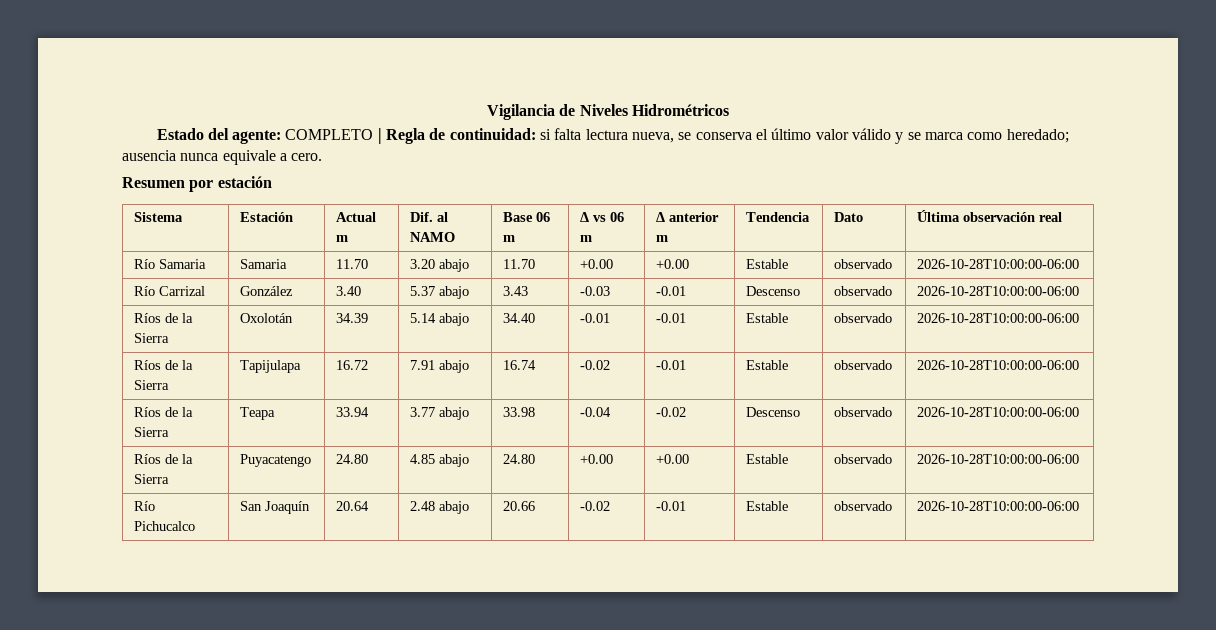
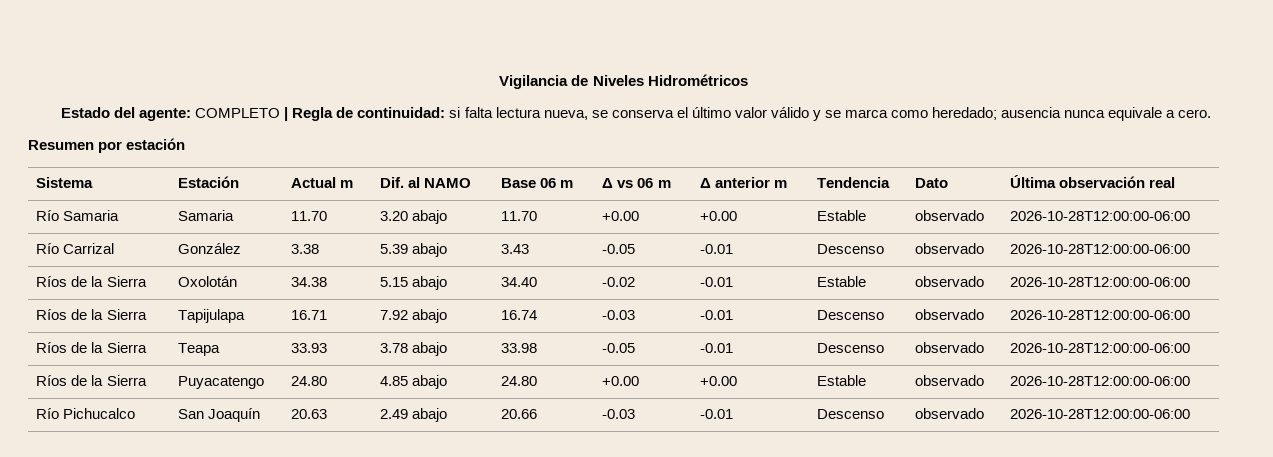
[917,259,1080,269] 2026-10-28T10:00:00-06:00 -> [1010,211,1191,221] 2026-10-28T12:00:00-06:00
[336,286,362,296] [410,286,436,296] 3.40 | 5.37 -> [291,244,320,254] [380,244,409,254] 3.38 | 5.39
[580,286,611,296] [656,286,687,296] [746,286,801,296] [834,286,893,296] [917,286,1080,296] [134,313,194,323] [134,333,170,343] [240,313,294,323] [336,313,369,323] [410,313,470,326] [503,313,536,323] [580,313,611,323] [656,313,687,323] [746,313,789,323] [834,313,893,323] [917,313,1080,323] [134,360,194,370] [134,380,170,390] [240,360,302,373] [336,360,369,370] [410,360,470,373] [503,360,537,370] [580,360,611,370] [656,360,687,370] [746,360,789,370] [834,360,893,370] [917,360,1080,370] -0.03 | -0.01 | Descenso | observado | 2026-10-28T10:00:00-06:00 // Ríos de la Sierra | Oxolotán | 34.39 | 5.14 abajo | 34.40 | -0.01 | -0.01 | Estable | observado | 2026-10-28T10:00:00-06:00 // Ríos de la Sierra | Tapijulapa | 16.72 | 7.91 abajo | 16.74 | -0.02 | -0.01 | Estable | observado | 2026-10-28T10:00:00-06:00 -> [602,244,636,254] [700,244,734,254] [817,244,885,254] [915,243,985,254] [1010,244,1191,254] [36,276,147,287] [178,276,238,287] [291,277,328,287] [380,276,448,290] [501,277,538,287] [602,277,636,287] [700,277,734,287] [817,276,867,287] [915,276,985,287] [1010,277,1191,287] [36,309,147,320] [178,309,246,323] [291,310,328,320] [380,309,448,323] [501,310,538,320] [602,310,636,320] [700,310,734,320] [817,310,885,320] [915,309,985,320] [1010,310,1191,320] -0.05 | -0.01 | Descenso | observado | 2026-10-28T12:00:00-06:00 // Ríos de la Sierra | Oxolotán | 34.38 | 5.15 abajo | 34.40 | -0.02 | -0.01 | Estable | observado | 2026-10-28T12:00:00-06:00 // Ríos de la Sierra | Tapijulapa | 16.71 | 7.92 abajo | 16.74 | -0.03 | -0.01 | Descenso | observado | 2026-10-28T12:00:00-06:00
[336,407,370,417] [410,407,436,417] 33.94 | 3.77 -> [291,343,328,353] [380,343,409,353] 33.93 | 3.78
[580,407,612,417] [656,407,687,417] [746,407,801,417] [834,407,893,417] [917,407,1080,417] -0.04 | -0.02 | Descenso | observado | 2026-10-28T10:00:00-06:00 -> [602,343,636,353] [700,343,734,353] [817,343,885,353] [915,342,985,353] [1010,343,1191,353] -0.05 | -0.01 | Descenso | observado | 2026-10-28T12:00:00-06:00
[917,454,1080,464] 2026-10-28T10:00:00-06:00 -> [1010,376,1191,386] 2026-10-28T12:00:00-06:00
[336,501,370,511] [410,501,436,511] 20.64 | 2.48 -> [291,409,328,419] [380,409,409,419] 20.63 | 2.49
[580,501,611,511] [656,501,687,511] [746,501,789,511] [834,501,893,511] [917,501,1080,511] -0.02 | -0.01 | Estable | observado | 2026-10-28T10:00:00-06:00 -> [602,409,636,419] [700,409,734,419] [817,409,885,419] [915,408,985,419] [1010,409,1191,419] -0.03 | -0.01 | Descenso | observado | 2026-10-28T12:00:00-06:00

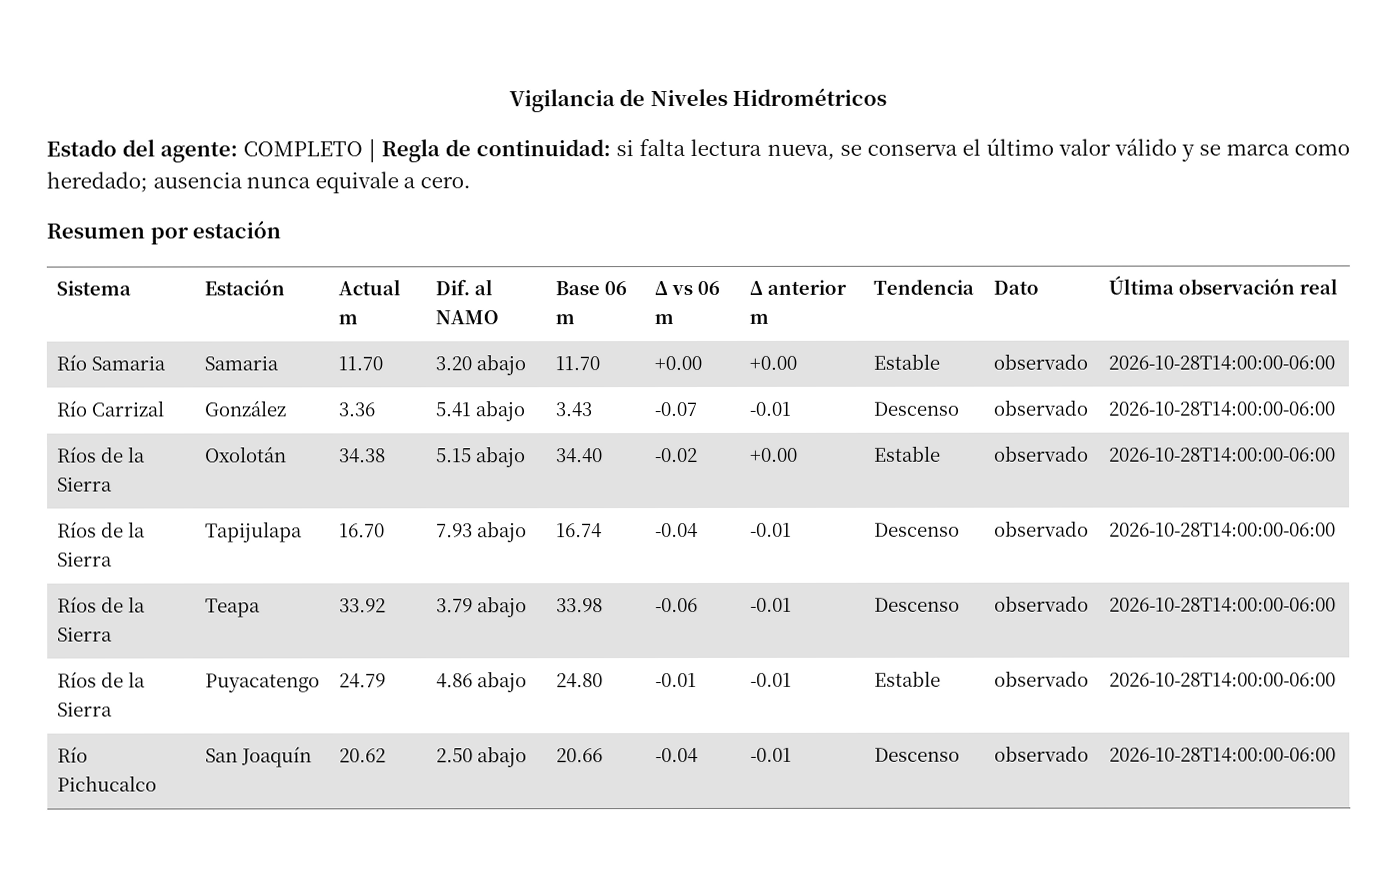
[1010,211,1191,221] 2026-10-28T12:00:00-06:00 -> [1107,355,1335,370] 2026-10-28T14:00:00-06:00
[291,244,320,254] [380,244,409,254] 3.38 | 5.39 -> [337,402,375,417] [434,402,471,417] 3.36 | 5.41
[602,244,636,254] [700,244,734,254] [817,244,885,254] [915,243,985,254] [1010,244,1191,254] -0.05 | -0.01 | Descenso | observado | 2026-10-28T12:00:00-06:00 -> [653,402,697,417] [748,401,791,416] [872,401,959,416] [992,399,1088,416] [1107,401,1335,416] -0.07 | -0.01 | Descenso | observado | 2026-10-28T14:00:00-06:00
[700,277,734,287] [817,276,867,287] [915,276,985,287] [1010,277,1191,287] -0.01 | Estable | observado | 2026-10-28T12:00:00-06:00 -> [749,447,798,462] [873,445,941,462] [993,445,1089,462] [1108,447,1336,462] +0.00 | Estable | observado | 2026-10-28T14:00:00-06:00
[291,310,328,320] [380,310,409,320] 16.71 | 7.92 -> [338,523,385,538] [435,523,473,538] 16.70 | 7.93
[602,310,636,320] [700,310,734,320] [817,310,885,320] [915,309,985,320] [1010,310,1191,320] -0.03 | -0.01 | Descenso | observado | 2026-10-28T12:00:00-06:00 -> [654,523,698,538] [749,522,792,537] [873,522,960,537] [993,520,1089,537] [1108,522,1336,537] -0.04 | -0.01 | Descenso | observado | 2026-10-28T14:00:00-06:00
[291,343,328,353] [380,343,409,353] 33.93 | 3.78 -> [338,598,386,613] [435,598,473,613] 33.92 | 3.79
[602,343,636,353] [700,343,734,353] [817,343,885,353] [915,342,985,353] [1010,343,1191,353] -0.05 | -0.01 | Descenso | observado | 2026-10-28T12:00:00-06:00 -> [654,598,698,613] [749,597,792,612] [873,597,960,612] [993,595,1089,612] [1108,597,1336,612] -0.06 | -0.01 | Descenso | observado | 2026-10-28T14:00:00-06:00
[291,376,328,386] [380,376,409,386] 24.80 | 4.85 -> [338,673,386,688] [435,673,473,688] 24.79 | 4.86
[602,376,640,386] [700,376,738,386] [817,375,867,386] [915,375,985,386] [1010,376,1191,386] +0.00 | +0.00 | Estable | observado | 2026-10-28T12:00:00-06:00 -> [654,673,697,688] [749,672,792,687] [873,670,941,687] [993,670,1089,687] [1108,672,1336,687] -0.01 | -0.01 | Estable | observado | 2026-10-28T14:00:00-06:00
[291,409,328,419] [380,409,409,419] 20.63 | 2.49 -> [338,748,386,763] [435,748,473,763] 20.62 | 2.50
[602,409,636,419] [700,409,734,419] [817,409,885,419] [915,408,985,419] [1010,409,1191,419] -0.03 | -0.01 | Descenso | observado | 2026-10-28T12:00:00-06:00 -> [654,748,698,763] [749,747,792,762] [873,747,960,762] [993,745,1089,762] [1108,747,1336,762] -0.04 | -0.01 | Descenso | observado | 2026-10-28T14:00:00-06:00

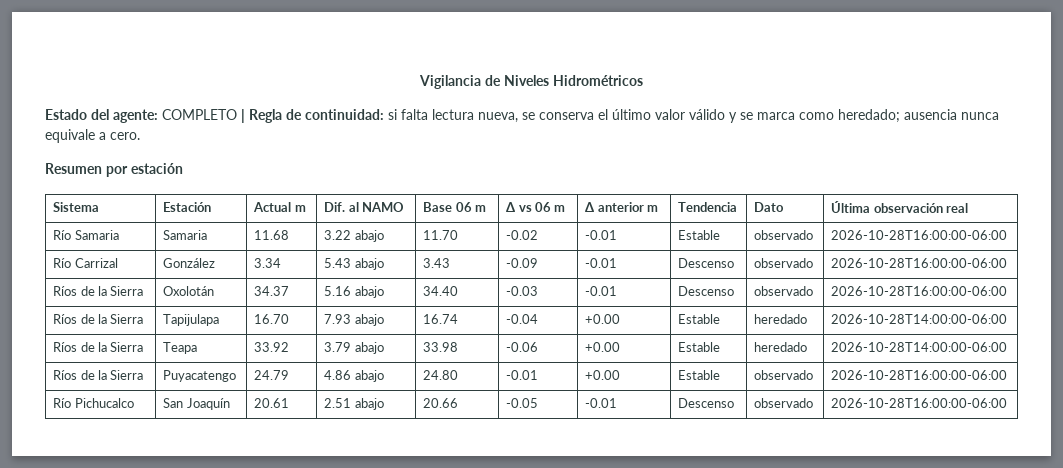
[337,356,383,371] [434,356,472,371] 11.70 | 3.20 -> [254,230,290,240] [324,230,352,240] 11.68 | 3.22
[653,355,702,371] [748,355,797,370] [872,353,940,370] [992,353,1088,370] [1107,355,1335,370] +0.00 | +0.00 | Estable | observado | 2026-10-28T14:00:00-06:00 -> [506,230,539,240] [585,230,618,240] [678,230,721,240] [754,230,814,240] [831,230,1008,240] -0.02 | -0.01 | Estable | observado | 2026-10-28T16:00:00-06:00
[337,402,375,417] [434,402,471,417] 3.36 | 5.41 -> [254,258,282,268] [324,258,352,268] 3.34 | 5.43
[653,402,697,417] [748,401,791,416] [872,401,959,416] [992,399,1088,416] [1107,401,1335,416] -0.07 | -0.01 | Descenso | observado | 2026-10-28T14:00:00-06:00 -> [506,258,539,268] [585,258,618,268] [678,258,735,268] [754,258,814,268] [831,258,1008,268] -0.09 | -0.01 | Descenso | observado | 2026-10-28T16:00:00-06:00
[338,448,386,463] [435,448,472,463] 34.38 | 5.15 -> [254,286,290,296] [324,286,352,296] 34.37 | 5.16
[654,448,698,463] [749,447,798,462] [873,445,941,462] [993,445,1089,462] [1108,447,1336,462] -0.02 | +0.00 | Estable | observado | 2026-10-28T14:00:00-06:00 -> [506,286,539,296] [585,286,618,296] [678,286,735,296] [754,286,814,296] [831,286,1008,296] -0.03 | -0.01 | Descenso | observado | 2026-10-28T16:00:00-06:00
[749,522,792,537] [873,522,960,537] [993,520,1089,537] -0.01 | Descenso | observado -> [585,314,621,324] [678,314,721,324] [754,314,808,324] +0.00 | Estable | heredado
[749,597,792,612] [873,597,960,612] [993,595,1089,612] -0.01 | Descenso | observado -> [585,342,621,352] [678,342,721,352] [754,342,808,352] +0.00 | Estable | heredado
[749,672,792,687] [873,670,941,687] [993,670,1089,687] [1108,672,1336,687] -0.01 | Estable | observado | 2026-10-28T14:00:00-06:00 -> [585,370,621,380] [678,370,721,380] [754,370,814,380] [831,370,1008,380] +0.00 | Estable | observado | 2026-10-28T16:00:00-06:00
[338,748,386,763] [435,748,473,763] 20.62 | 2.50 -> [254,398,290,408] [324,398,352,408] 20.61 | 2.51
[654,748,698,763] [749,747,792,762] [873,747,960,762] [993,745,1089,762] [1108,747,1336,762] -0.04 | -0.01 | Descenso | observado | 2026-10-28T14:00:00-06:00 -> [506,398,539,408] [585,398,618,408] [678,398,735,408] [754,398,814,408] [831,398,1008,408] -0.05 | -0.01 | Descenso | observado | 2026-10-28T16:00:00-06:00

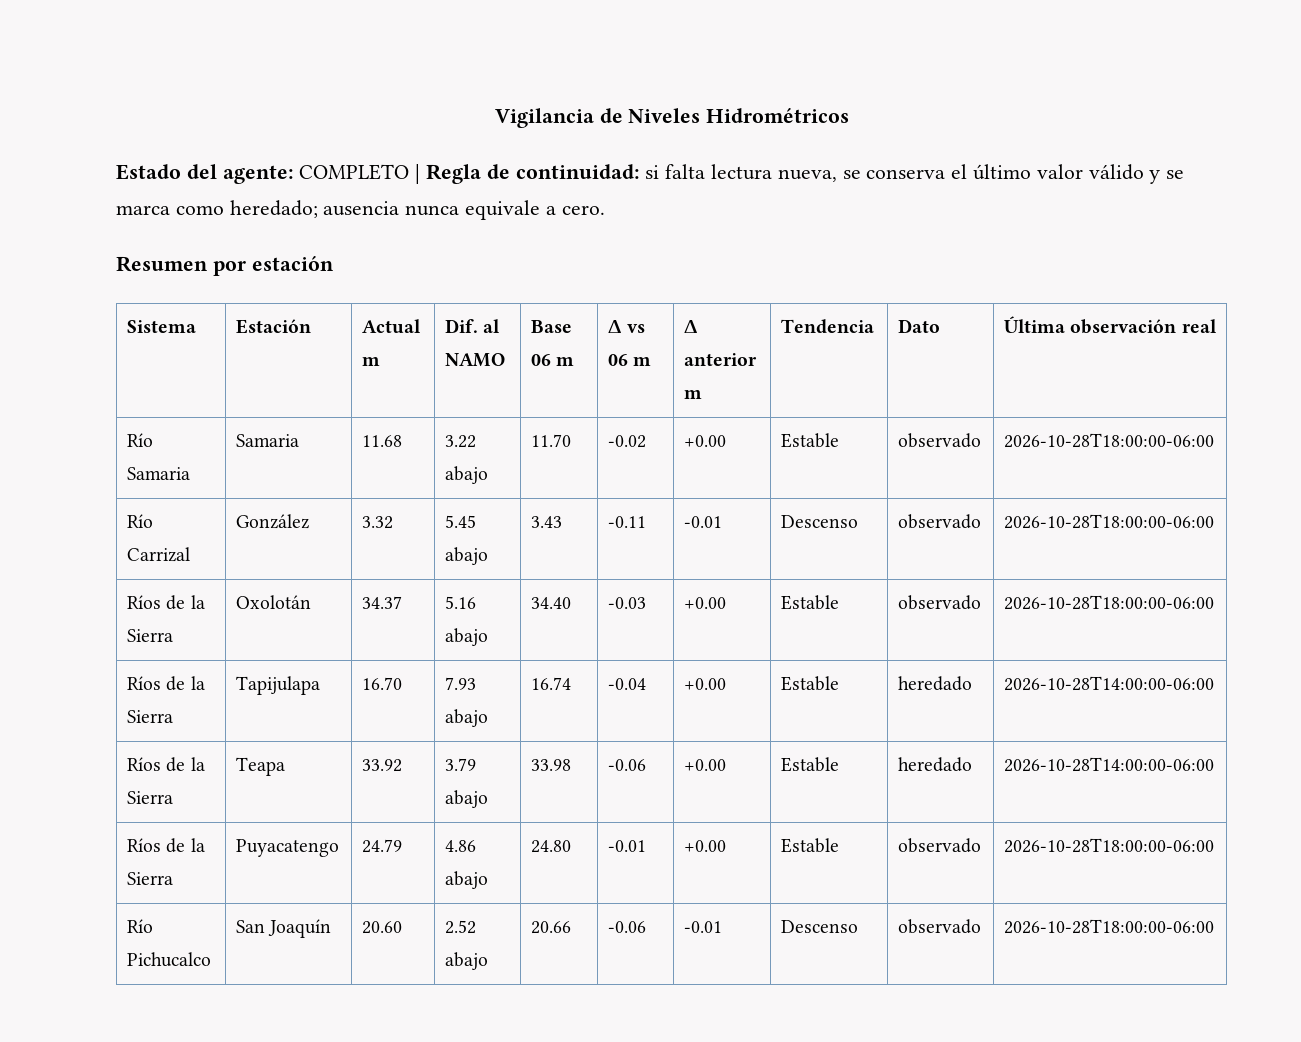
[585,230,618,240] [678,230,721,240] [754,230,814,240] [831,230,1008,240] -0.01 | Estable | observado | 2026-10-28T16:00:00-06:00 -> [684,435,727,447] [781,433,840,448] [898,433,982,448] [1004,433,1215,448] +0.00 | Estable | observado | 2026-10-28T18:00:00-06:00
[254,258,282,268] [324,258,352,268] 3.34 | 5.43 -> [362,516,394,529] [445,515,477,528] 3.32 | 5.45
[506,258,539,268] [585,258,618,268] [678,258,735,268] [754,258,814,268] [831,258,1008,268] -0.09 | -0.01 | Descenso | observado | 2026-10-28T16:00:00-06:00 -> [608,516,647,528] [684,516,723,528] [781,515,859,528] [898,514,982,529] [1004,514,1215,529] -0.11 | -0.01 | Descenso | observado | 2026-10-28T18:00:00-06:00
[585,286,618,296] [678,286,735,296] [754,286,814,296] [831,286,1008,296] -0.01 | Descenso | observado | 2026-10-28T16:00:00-06:00 -> [684,597,727,609] [781,595,840,610] [898,595,982,610] [1004,595,1215,610] +0.00 | Estable | observado | 2026-10-28T18:00:00-06:00
[831,370,1008,380] 2026-10-28T16:00:00-06:00 -> [1004,838,1215,853] 2026-10-28T18:00:00-06:00
[254,398,290,408] [324,398,352,408] 20.61 | 2.51 -> [362,921,403,934] [445,920,477,934] 20.60 | 2.52
[506,398,539,408] [585,398,618,408] [678,398,735,408] [754,398,814,408] [831,398,1008,408] -0.05 | -0.01 | Descenso | observado | 2026-10-28T16:00:00-06:00 -> [608,921,647,933] [684,921,723,933] [781,920,859,933] [898,919,982,934] [1004,919,1215,934] -0.06 | -0.01 | Descenso | observado | 2026-10-28T18:00:00-06:00

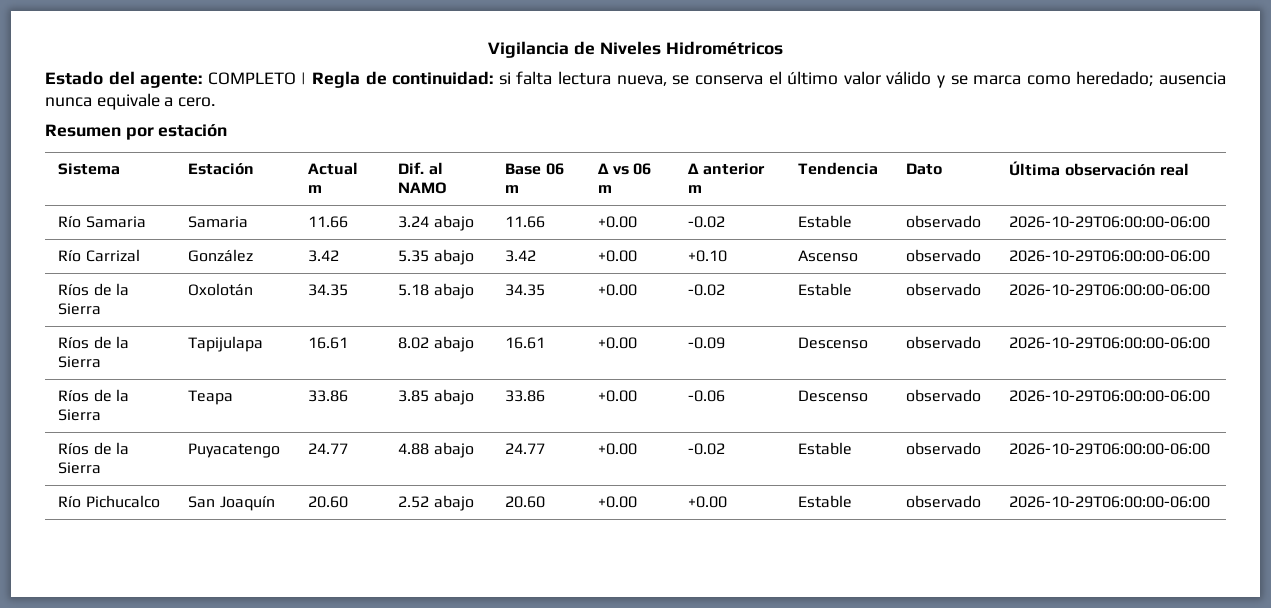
[362,435,403,447] [445,435,477,448] [445,466,489,484] [531,434,572,447] [608,435,647,448] [684,435,727,447] [781,433,840,448] [898,433,982,448] [1004,433,1215,448] 11.68 | 3.22 abajo | 11.70 | -0.02 | +0.00 | Estable | observado | 2026-10-28T18:00:00-06:00 -> [308,216,349,228] [398,215,474,231] [505,216,546,228] [598,216,638,228] [688,216,726,228] [798,215,853,228] [906,215,982,228] [1009,216,1211,228] 11.66 | 3.24 abajo | 11.66 | +0.00 | -0.02 | Estable | observado | 2026-10-29T06:00:00-06:00
[362,516,394,529] [445,515,477,528] [445,547,489,565] [531,516,563,528] [608,516,647,528] [684,516,723,528] [781,515,859,528] [898,514,982,529] [1004,514,1215,529] 3.32 | 5.45 abajo | 3.43 | -0.11 | -0.01 | Descenso | observado | 2026-10-28T18:00:00-06:00 -> [308,250,340,262] [398,249,474,265] [505,250,537,262] [598,250,638,262] [688,250,728,262] [798,250,859,262] [906,249,982,262] [1009,250,1211,262] 3.42 | 5.35 abajo | 3.42 | +0.00 | +0.10 | Ascenso | observado | 2026-10-29T06:00:00-06:00
[362,596,403,609] [445,596,477,609] [445,628,489,646] [531,597,572,609] [608,597,647,609] [684,597,727,609] [781,595,840,610] [898,595,982,610] [1004,595,1215,610] 34.37 | 5.16 abajo | 34.40 | -0.03 | +0.00 | Estable | observado | 2026-10-28T18:00:00-06:00 -> [308,284,349,296] [398,283,474,299] [505,284,546,296] [598,284,638,296] [688,284,726,296] [798,283,853,296] [906,283,982,296] [1009,284,1211,296] 34.35 | 5.18 abajo | 34.35 | +0.00 | -0.02 | Estable | observado | 2026-10-29T06:00:00-06:00
[362,677,403,690] [445,677,477,690] [445,709,489,727] [531,677,572,690] [608,678,647,690] [684,678,727,690] [781,676,840,691] [898,676,973,691] [1004,676,1215,691] 16.70 | 7.93 abajo | 16.74 | -0.04 | +0.00 | Estable | heredado | 2026-10-28T14:00:00-06:00 -> [308,337,349,349] [398,336,474,352] [505,337,546,349] [598,337,638,349] [688,337,726,349] [798,337,869,349] [906,336,982,349] [1009,337,1211,349] 16.61 | 8.02 abajo | 16.61 | +0.00 | -0.09 | Descenso | observado | 2026-10-29T06:00:00-06:00
[362,759,403,772] [445,758,477,771] [445,790,489,808] [531,759,572,771] [608,759,647,771] [684,759,727,771] [781,757,840,772] [898,757,973,772] [1004,757,1215,772] 33.92 | 3.79 abajo | 33.98 | -0.06 | +0.00 | Estable | heredado | 2026-10-28T14:00:00-06:00 -> [308,390,349,402] [398,389,474,405] [505,390,546,402] [598,390,638,402] [688,390,726,402] [798,390,869,402] [906,389,982,402] [1009,390,1211,402] 33.86 | 3.85 abajo | 33.86 | +0.00 | -0.06 | Descenso | observado | 2026-10-29T06:00:00-06:00
[362,839,403,853] [445,840,477,852] [445,871,489,889] [531,840,572,853] [608,840,647,852] [684,840,727,852] [781,838,840,853] [898,838,982,853] [1004,838,1215,853] 24.79 | 4.86 abajo | 24.80 | -0.01 | +0.00 | Estable | observado | 2026-10-28T18:00:00-06:00 -> [308,443,349,454] [398,442,474,458] [505,443,546,454] [598,443,638,455] [688,443,726,455] [798,442,853,455] [906,442,982,455] [1009,443,1211,455] 24.77 | 4.88 abajo | 24.77 | +0.00 | -0.02 | Estable | observado | 2026-10-29T06:00:00-06:00
[531,921,572,934] [608,921,647,933] [684,921,723,933] [781,920,859,933] [898,919,982,934] [1004,919,1215,934] 20.66 | -0.06 | -0.01 | Descenso | observado | 2026-10-28T18:00:00-06:00 -> [505,496,546,508] [598,496,638,508] [688,496,728,508] [798,495,853,508] [906,495,982,508] [1009,496,1211,508] 20.60 | +0.00 | +0.00 | Estable | observado | 2026-10-29T06:00:00-06:00

